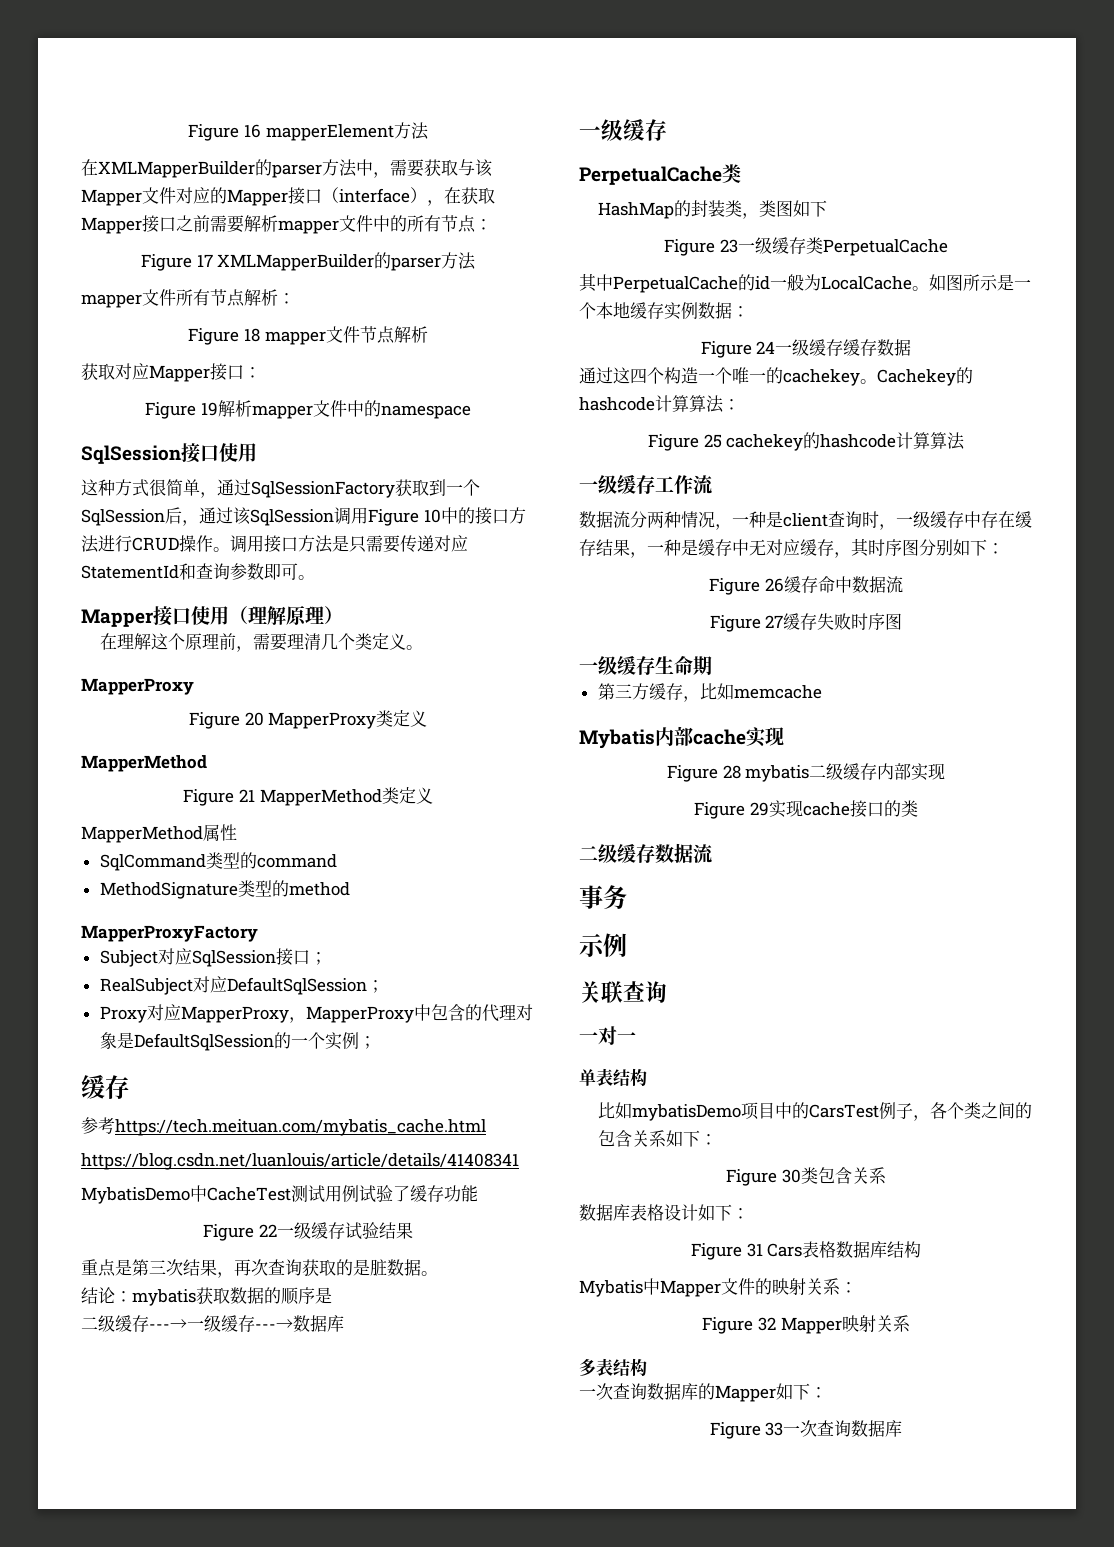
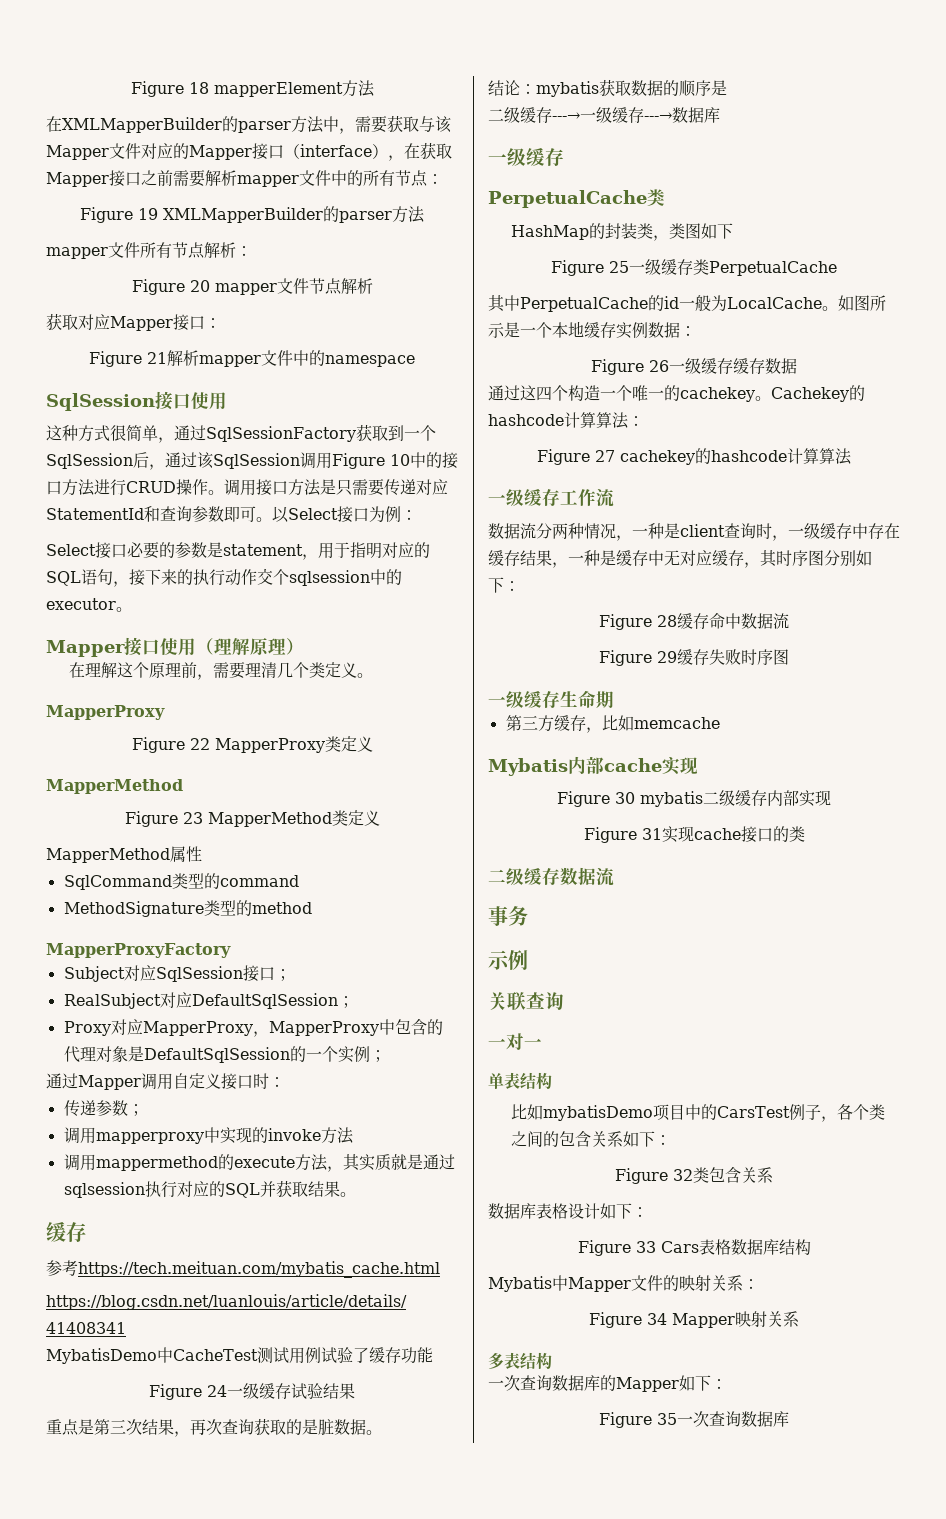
[188,124,261,141] Figure 16 -> [130,81,209,97] Figure 18
[196,254,213,267] 17 -> [138,208,158,220] 19
[244,328,260,342] 18 -> [189,280,210,292] 20
[200,402,218,416] 19 -> [147,352,167,364] 21
(315, 577) none -> [272,506,417,523] [46,542,430,560] [46,568,402,587] [46,598,132,612] 以Select接口为例： // Select接口必要的参数是statement，用于指明对应的SQL语句，接下来的执行动作交个sqlsession中的executor。
[244,712,264,726] 20 -> [189,738,210,750] 22
[239,789,255,802] 21 -> [182,812,203,824] 23
(376, 1042) none -> [46,1073,285,1090] [63,1100,144,1117] [63,1127,354,1144] [63,1154,455,1172] [63,1180,356,1198] // 通过Mapper调用自定义接口时： // 传递参数； // 调用mapperproxy中实现的invoke方法 // 调用mappermethod的execute方法，其实质就是通过sqlsession执行对应的SQL并获取结果。
[258,1224,277,1237] 22 -> [207,1385,227,1397] 24
[719,239,738,253] 23 -> [609,261,629,273] 25
[756,341,776,354] 24 -> [649,360,669,372] 26
[703,434,722,448] 25 -> [595,450,615,462] 27
[764,578,784,592] 26 -> [657,615,677,627] 28
[765,615,784,628] 27 -> [657,651,677,663] 29
[722,765,741,779] 28 -> [615,792,635,804] 30
[749,802,769,816] 29 -> [641,828,662,840] 31
[781,1169,801,1183] 30 -> [673,1169,693,1181] 32
[746,1243,763,1257] 31 -> [635,1241,656,1253] 33
[758,1317,776,1331] 32 -> [647,1313,667,1325] 34
[765,1422,784,1436] 33 -> [657,1413,677,1425] 35

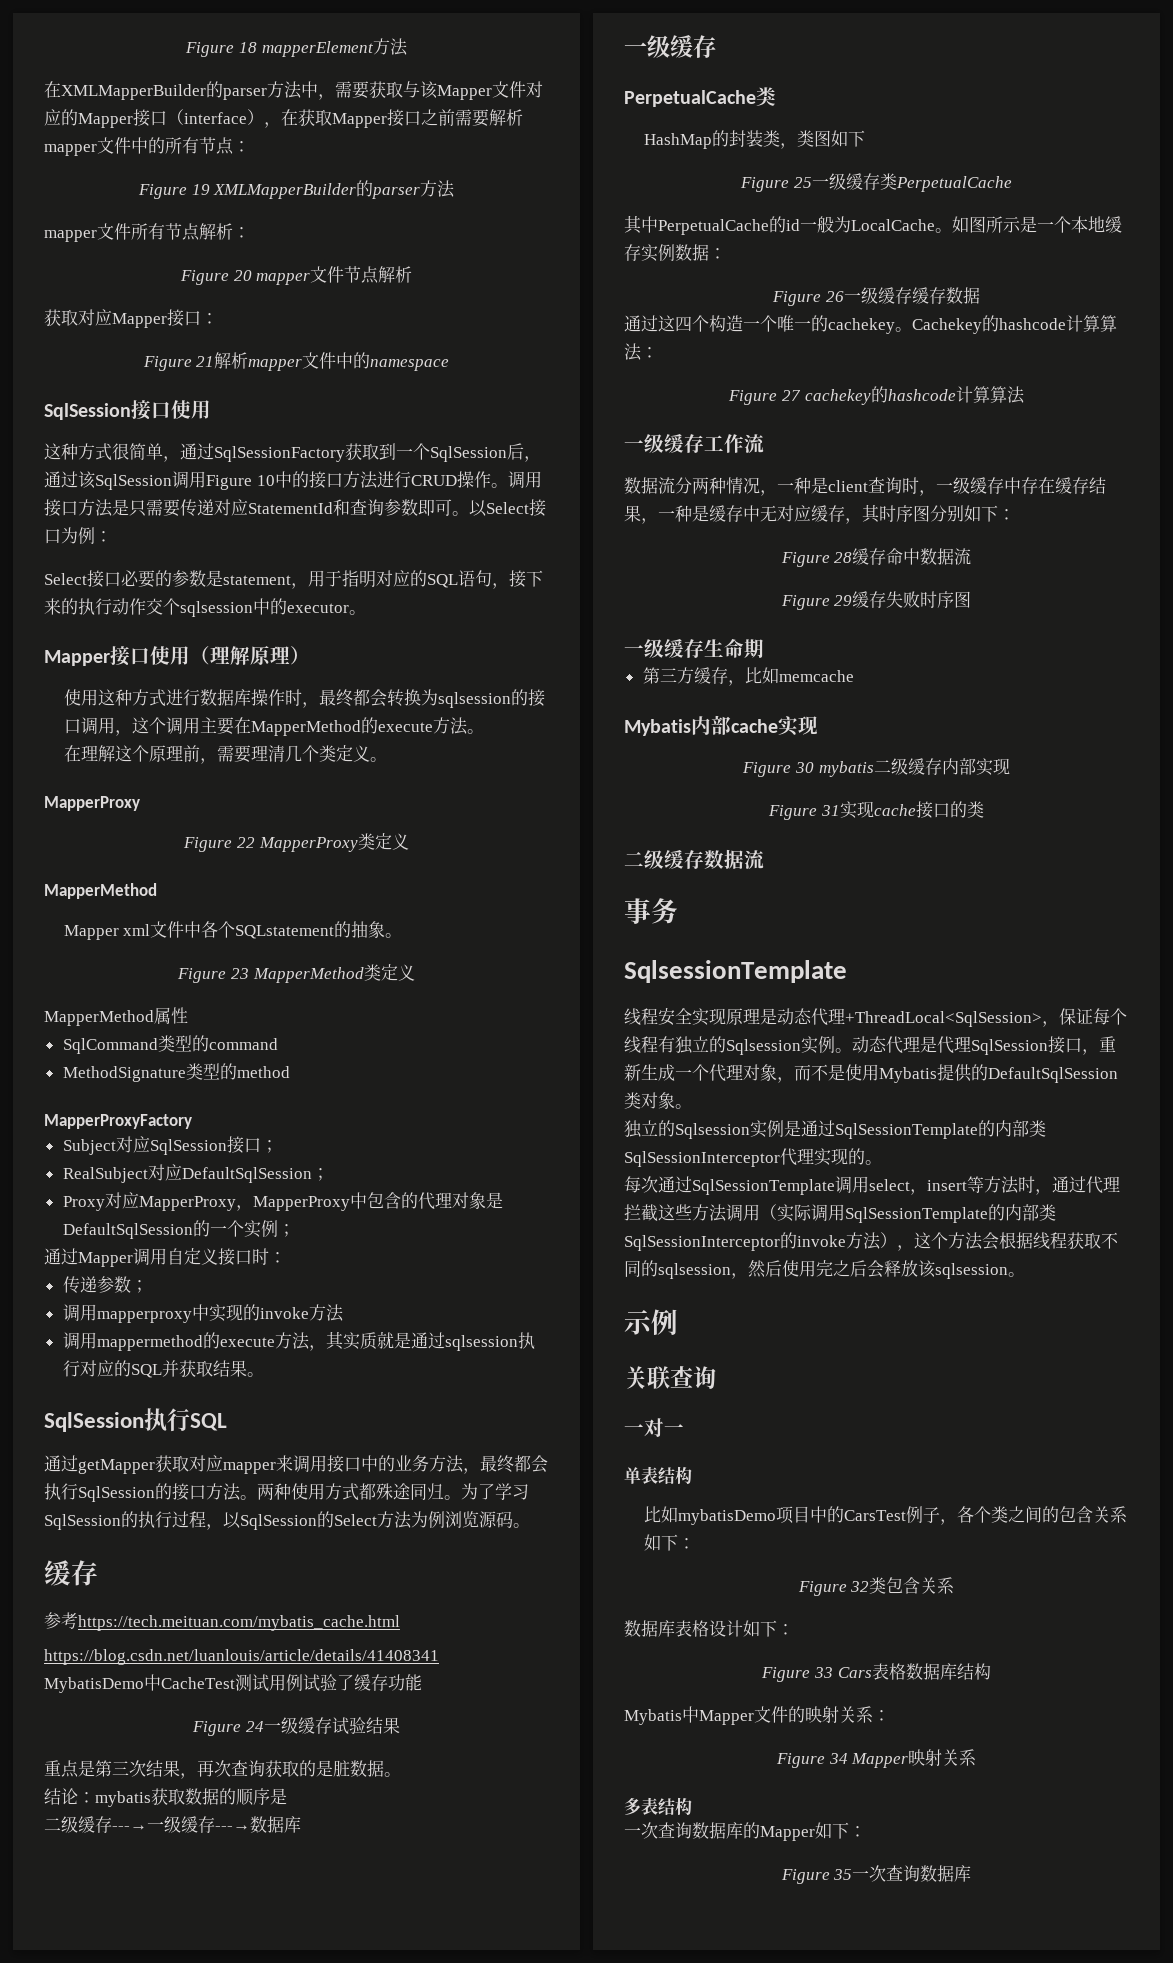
(304, 646) none -> [63,689,545,708] [63,717,484,736] // 使用这种方式进行数据库操作时，最终都会转换为sqlsession的接口调用，这个调用主要在MapperMethod的execute方法。
(183, 786) none -> [63,921,403,940] // Mapper xml文件中各个SQLstatement的抽象。
(356, 1194) none -> [44,1408,227,1432] [44,1455,548,1474] [44,1483,529,1502] [44,1511,530,1530] // SqlSession执行SQL // 通过getMapper获取对应mapper来调用接口中的业务方法，最终都会执行SqlSession的接口方法。两种使用方式都殊途同归。为了学习SqlSession的执行过程，以SqlSession的Select方法为例浏览源码。
(528, 916) none -> [624,960,847,983] [624,1008,1127,1027] [624,1036,1116,1055] [624,1064,1118,1083] [624,1092,692,1109] [624,1120,1046,1139] [624,1148,882,1167] [624,1176,1120,1195] [624,1204,1056,1223] [624,1232,1118,1251] [624,1260,1025,1279] // SqlsessionTemplate // 线程安全实现原理是动态代理+ThreadLocal<SqlSession>，保证每个线程有独立的Sqlsession实例。动态代理是代理SqlSession接口，重新生成一个代理对象，而不是使用Mybatis提供的DefaultSqlSession类对象。 // 独立的Sqlsession实例是通过SqlSessionTemplate的内部类SqlSessionInterceptor代理实现的。 // 每次通过SqlSessionTemplate调用select，insert等方法时，通过代理拦截这些方法调用（实际调用SqlSessionTemplate的内部类SqlSessionInterceptor的invoke方法），这个方法会根据线程获取不同的sqlsession，然后使用完之后会释放该sqlsession。

